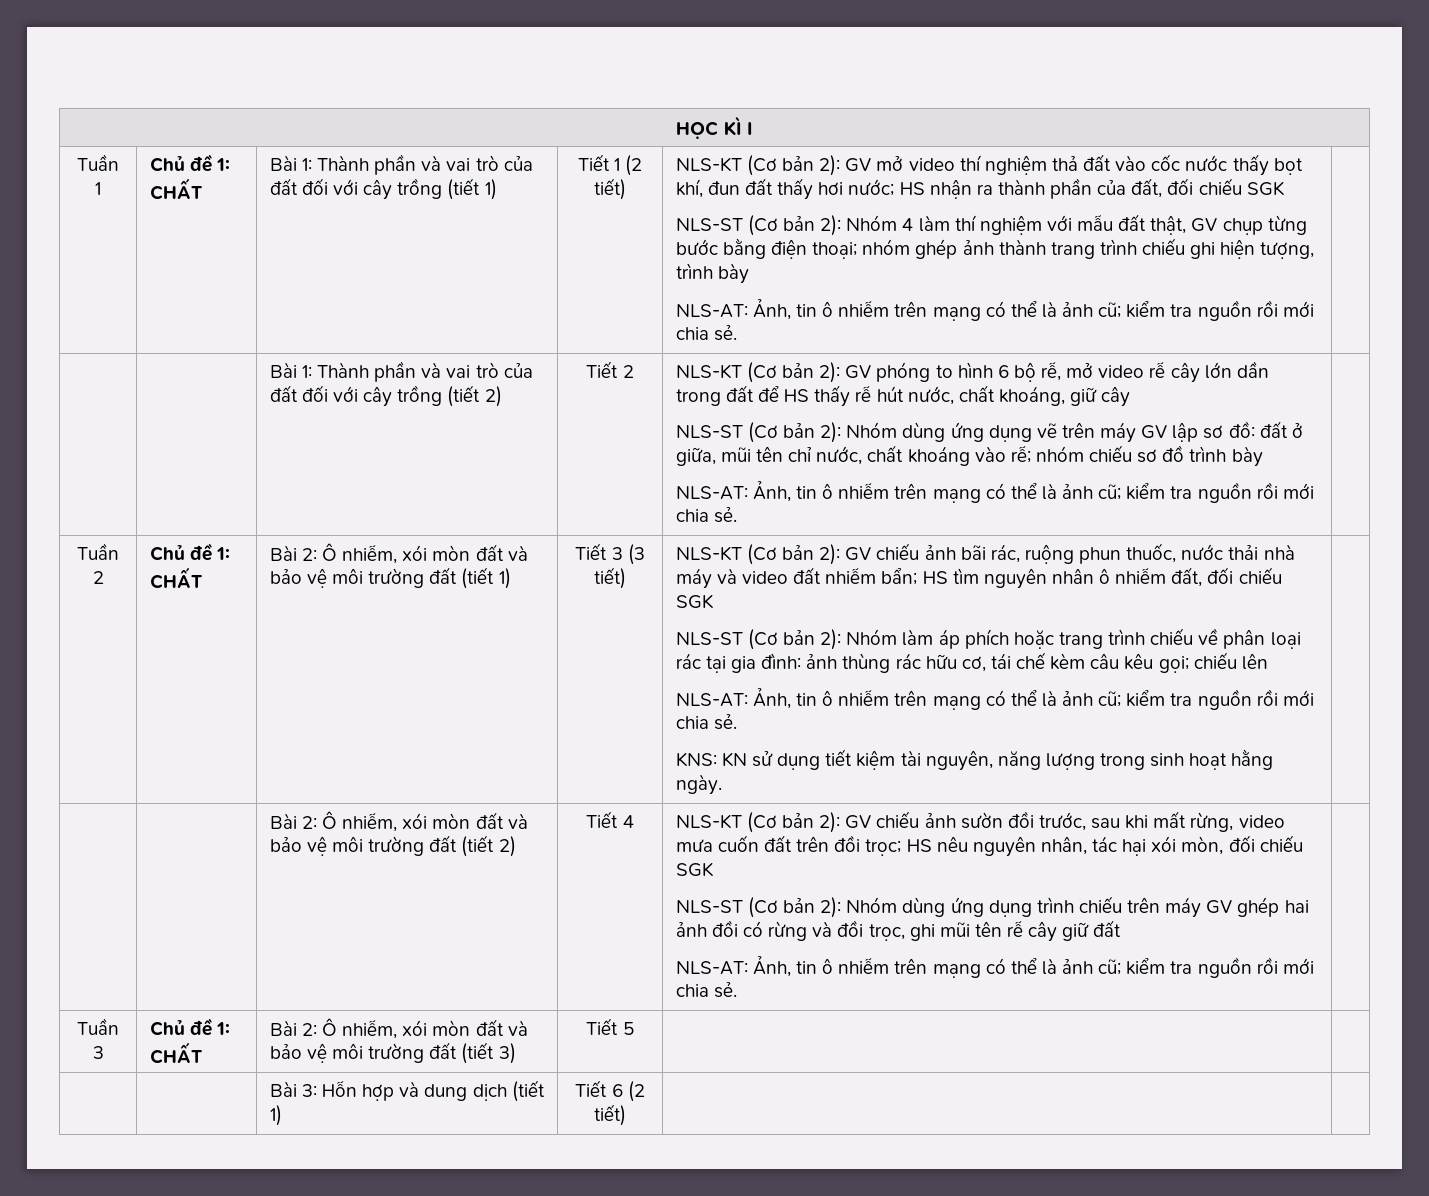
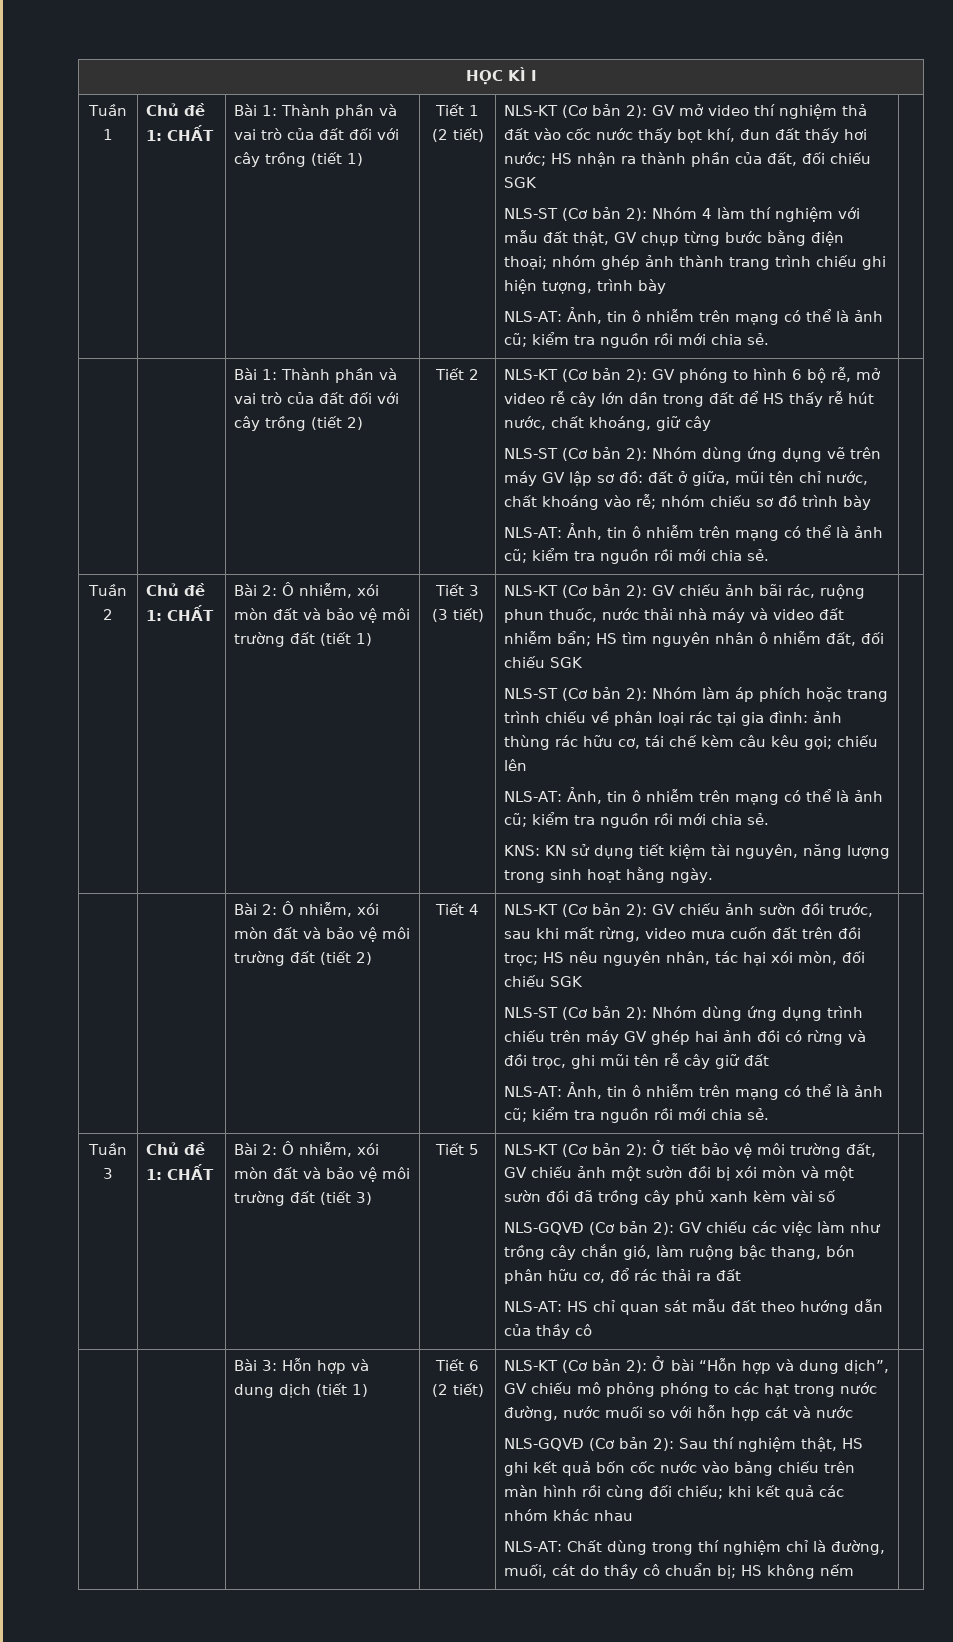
(634, 1028) none -> [503,1140,876,1158] [503,1166,854,1181] [503,1190,835,1205] [503,1221,881,1236] [503,1244,855,1260] [503,1268,741,1284] [503,1299,883,1315] [503,1324,592,1339] NLS-KT (Cơ bản 2): Ở tiết bảo vệ môi trường đất, GV chiếu ảnh một sườn đồi bị xói mòn và một sườn đồi đã trồng cây phủ xanh kèm vài số // NLS-GQVĐ (Cơ bản 2): GV chiếu các việc làm như trồng cây chắn gió, làm ruộng bậc thang, bón phân hữu cơ, đổ rác thải ra đất // NLS-AT: HS chỉ quan sát mẫu đất theo hướng dẫn của thầy cô
(626, 1115) none -> [503,1356,889,1374] [503,1382,877,1397] [503,1405,853,1421] [503,1437,863,1452] [503,1461,855,1476] [503,1485,844,1500] [503,1509,633,1521] [503,1540,885,1555] [503,1563,854,1579] NLS-KT (Cơ bản 2): Ở bài “Hỗn hợp và dung dịch”, GV chiếu mô phỏng phóng to các hạt trong nước đường, nước muối so với hỗn hợp cát và nước // NLS-GQVĐ (Cơ bản 2): Sau thí nghiệm thật, HS ghi kết quả bốn cốc nước vào bảng chiếu trên màn hình rồi cùng đối chiếu; khi kết quả các nhóm khác nhau // NLS-AT: Chất dùng trong thí nghiệm chỉ là đường, muối, cát do thầy cô chuẩn bị; HS không nếm

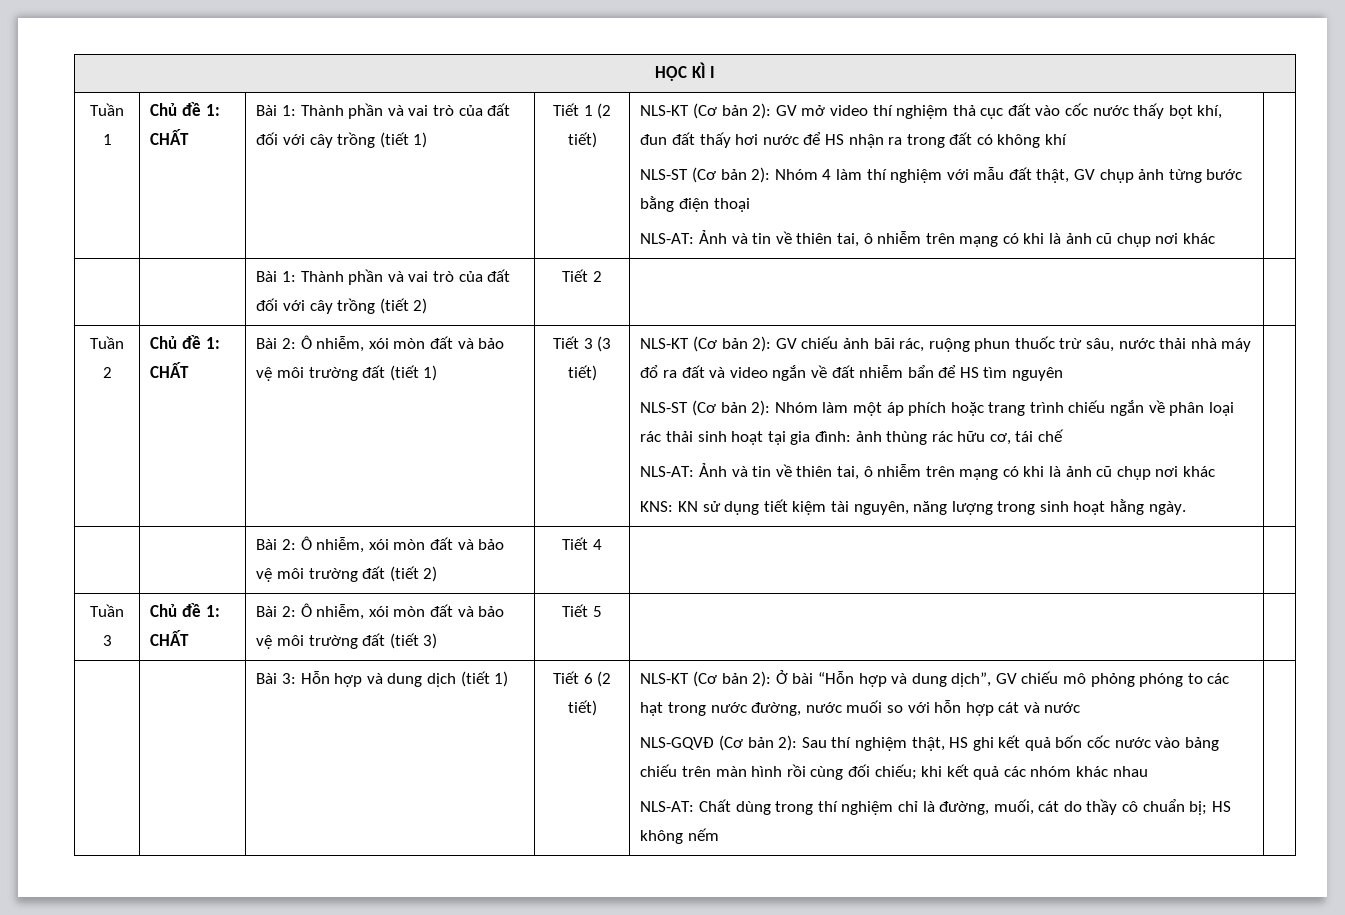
(867, 110) none -> [980,108,1004,119] cục
[503,152,546,166] nước; -> [762,132,822,145] nước để
[640,152,871,167] [503,177,537,188] thành phần của đất, đối chiếu SGK -> [906,132,1068,148] trong đất có không khí
(679, 239) none -> [1138,169,1165,180] ảnh
[503,255,886,270] [503,279,666,294] [503,307,883,325] [503,332,769,348] thoại; nhóm ghép ảnh thành trang trình chiếu ghi hiện tượng, trình bày // NLS-AT: Ảnh, tin ô nhiễm trên mạng có thể là ảnh cũ; kiểm tra nguồn rồi mới chia sẻ. -> [713,198,750,212] [640,230,1215,247] thoại // NLS-AT: Ảnh và tin về thiên tai, ô nhiễm trên mạng có khi là ảnh cũ chụp nơi khác
[503,367,881,383] [503,391,874,407] [503,416,711,431] [503,447,881,462] [503,471,868,486] [503,494,871,510] [503,523,883,541] [503,548,769,564] NLS-KT (Cơ bản 2): GV phóng to hình 6 bộ rễ, mở video rễ cây lớn dần trong đất để HS thấy rễ hút nước, chất khoáng, giữ cây // NLS-ST (Cơ bản 2): Nhóm dùng ứng dụng vẽ trên máy GV lập sơ đồ: đất ở giữa, mũi tên chỉ nước, chất khoáng vào rễ; nhóm chiếu sơ đồ trình bày // NLS-AT: Ảnh, tin ô nhiễm trên mạng có thể là ảnh cũ; kiểm tra nguồn rồi mới chia sẻ. -> (602, 276) none
[548,608,597,622] thuốc, -> [1014,336,1115,352] thuốc trừ sâu,
[749,608,844,620] [503,631,884,647] [503,656,583,668] và video đất nhiễm bẩn; HS tìm nguyên nhân ô nhiễm đất, đối chiếu SGK -> [640,365,1064,381] đổ ra đất và video ngắn về đất nhiễm bẩn để HS tìm nguyên
(730, 693) none -> [852,402,882,416] một
(586, 717) none -> [1110,400,1145,416] ngắn
(712, 717) none -> [665,431,764,445] thải sinh hoạt
[700,735,878,750] [503,759,527,771] [503,787,883,805] [503,812,769,828] kèm câu kêu gọi; chiếu lên // NLS-AT: Ảnh, tin ô nhiễm trên mạng có thể là ảnh cũ; kiểm tra nguồn rồi mới chia sẻ. -> [640,463,1215,480] // NLS-AT: Ảnh và tin về thiên tai, ô nhiễm trên mạng có khi là ảnh cũ chụp nơi khác
[503,903,873,917] [503,927,861,942] [503,951,865,966] [503,975,583,987] [503,1006,863,1021] [503,1030,866,1045] [503,1053,769,1069] [503,1082,883,1100] [503,1107,769,1123] NLS-KT (Cơ bản 2): GV chiếu ảnh sườn đồi trước, sau khi mất rừng, video mưa cuốn đất trên đồi trọc; HS nêu nguyên nhân, tác hại xói mòn, đối chiếu SGK // NLS-ST (Cơ bản 2): Nhóm dùng ứng dụng trình chiếu trên máy GV ghép hai ảnh đồi có rừng và đồi trọc, ghi mũi tên rễ cây giữ đất // NLS-AT: Ảnh, tin ô nhiễm trên mạng có thể là ảnh cũ; kiểm tra nguồn rồi mới chia sẻ. -> (602, 544) none
[503,1140,876,1158] [503,1166,854,1181] [503,1190,835,1205] [503,1221,881,1236] [503,1244,855,1260] [503,1268,741,1284] [503,1299,883,1315] [503,1324,592,1339] NLS-KT (Cơ bản 2): Ở tiết bảo vệ môi trường đất, GV chiếu ảnh một sườn đồi bị xói mòn và một sườn đồi đã trồng cây phủ xanh kèm vài số // NLS-GQVĐ (Cơ bản 2): GV chiếu các việc làm như trồng cây chắn gió, làm ruộng bậc thang, bón phân hữu cơ, đổ rác thải ra đất // NLS-AT: HS chỉ quan sát mẫu đất theo hướng dẫn của thầy cô -> (602, 611) none

